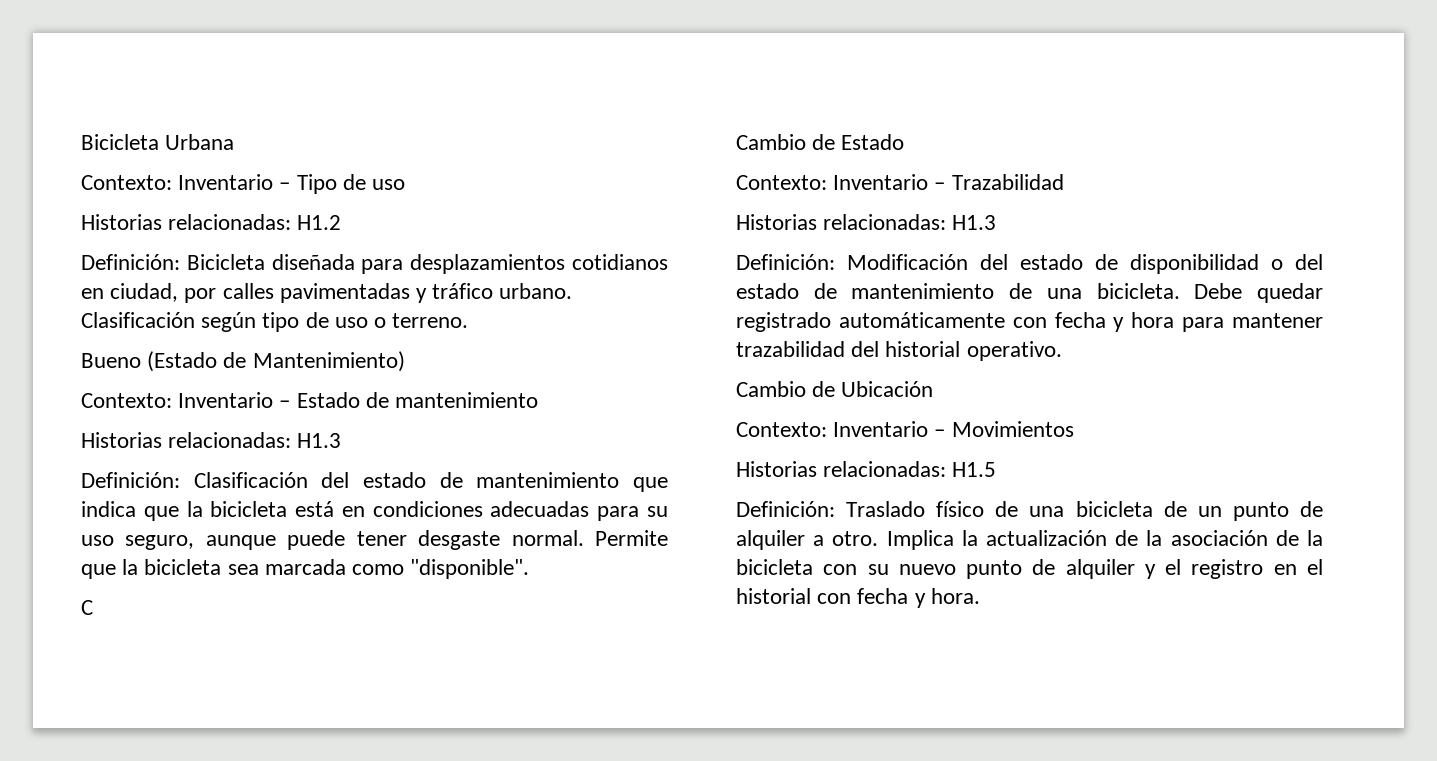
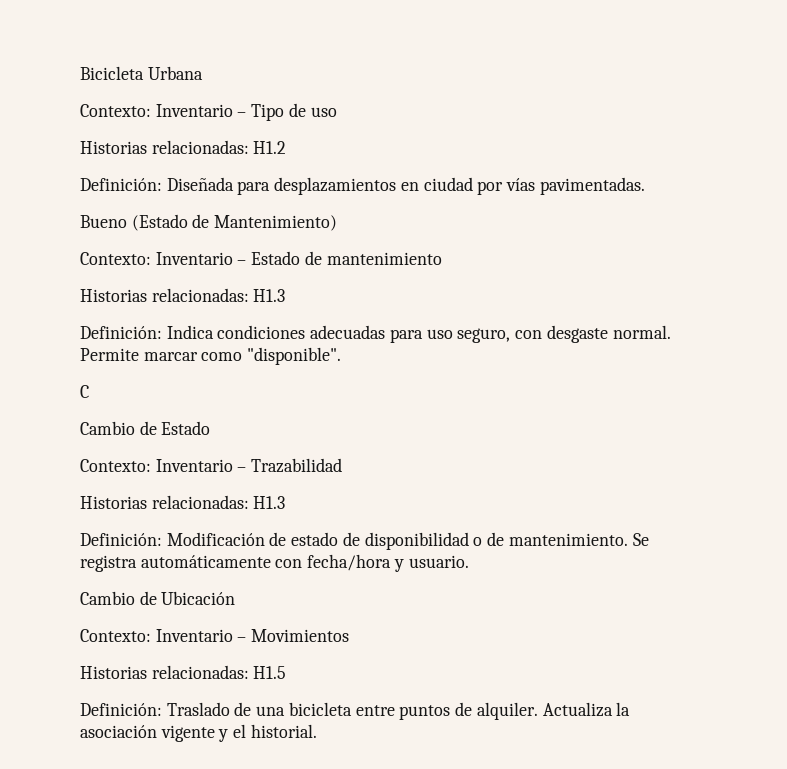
[186,254,668,274] [81,283,573,303] [81,312,469,332] Bicicleta diseñada para desplazamientos cotidianos en ciudad, por calles pavimentadas y tráfico urbano. Clasificación según tipo de uso o terreno. -> [166,177,645,195] Diseñada para desplazamientos en ciudad por vías pavimentadas.
[193,472,669,492] [81,501,365,521] Clasificación del estado de mantenimiento que indica que la bicicleta está en -> [166,325,214,339] Indica
[647,506,669,517] su -> (423, 336) none
[205,530,668,550] [81,559,346,579] aunque puede tener desgaste normal. Permite que la bicicleta sea marcada -> [515,325,671,343] [80,348,198,361] con desgaste normal. Permite marcar
[980,254,1008,270] del -> [269,532,287,546] de
[1295,254,1323,270] [736,283,1323,303] [736,312,1323,332] [736,341,1062,361] del estado de mantenimiento de una bicicleta. Debe quedar registrado automáticamente con fecha y hora para mantener trazabilidad del historial operativo. -> [487,532,649,546] [80,554,469,572] de mantenimiento. Se registra automáticamente con fecha/hora y usuario.
[936,501,985,517] físico -> (230, 709) none
[1163,501,1323,521] [736,530,1323,550] [736,559,1323,579] [736,588,980,608] de un punto de alquiler a otro. Implica la actualización de la asociación de la bicicleta con su nuevo punto de alquiler y el registro en el historial con fecha y hora. -> [355,702,631,720] [80,724,317,742] entre puntos de alquiler. Actualiza la asociación vigente y el historial.

